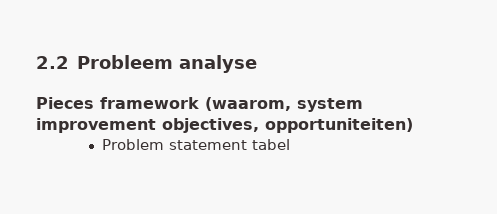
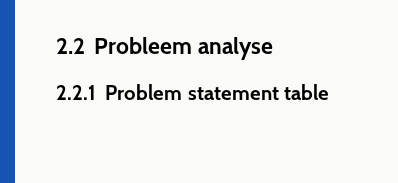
[36,97,363,112] [36,118,413,133] Pieces framework (waarom, system improvement objectives, opportuniteiten) // -> [56,85,96,100] 2.2.1
[252,139,291,150] tabel -> [284,84,330,100] table

